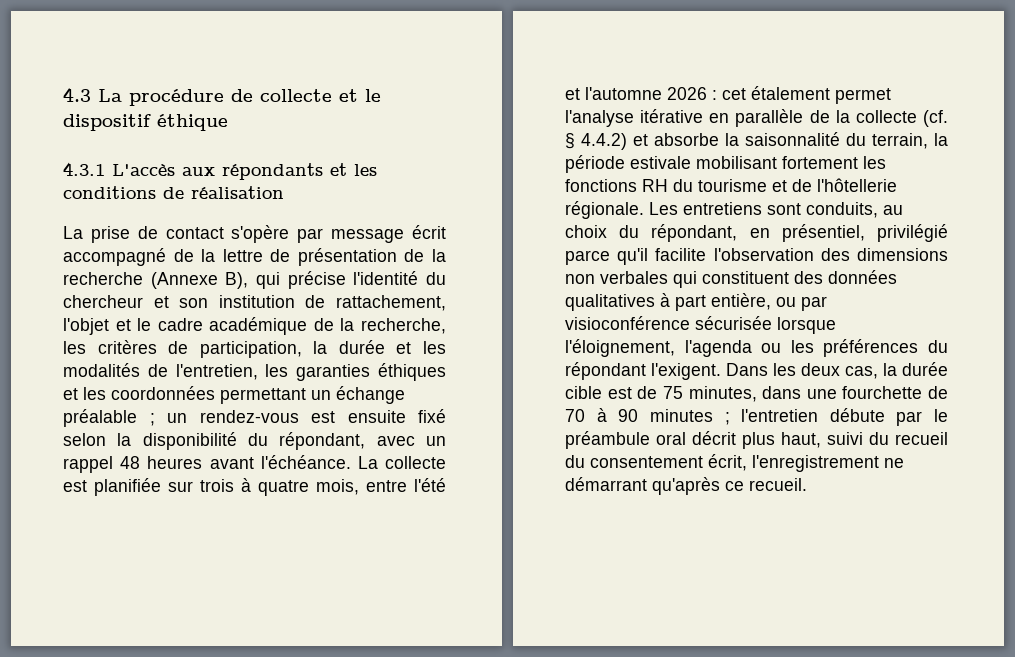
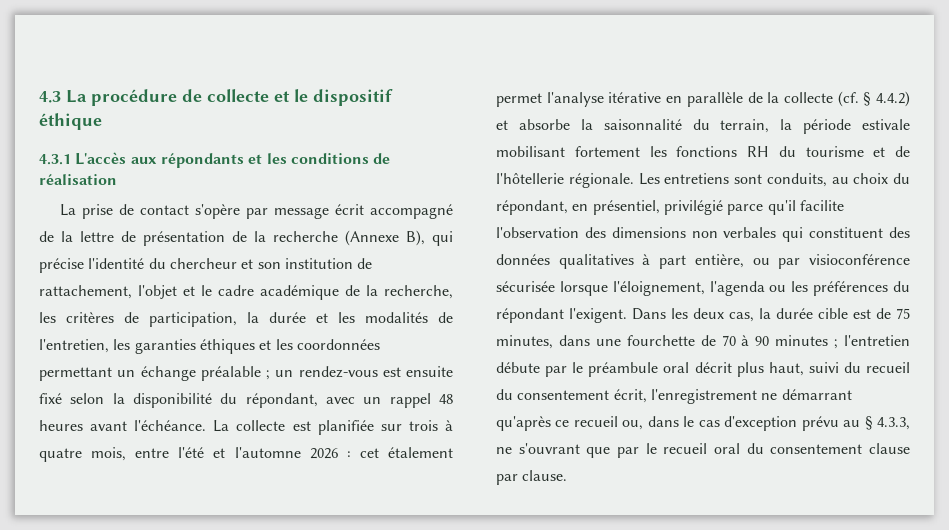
[749,478,807,491] recueil. -> [573,416,910,431] [496,443,910,458] [496,470,568,485] recueil ou, dans le cas d'exception prévu au § 4.3.3, ne s'ouvrant que par le recueil oral du consentement clause par clause.

